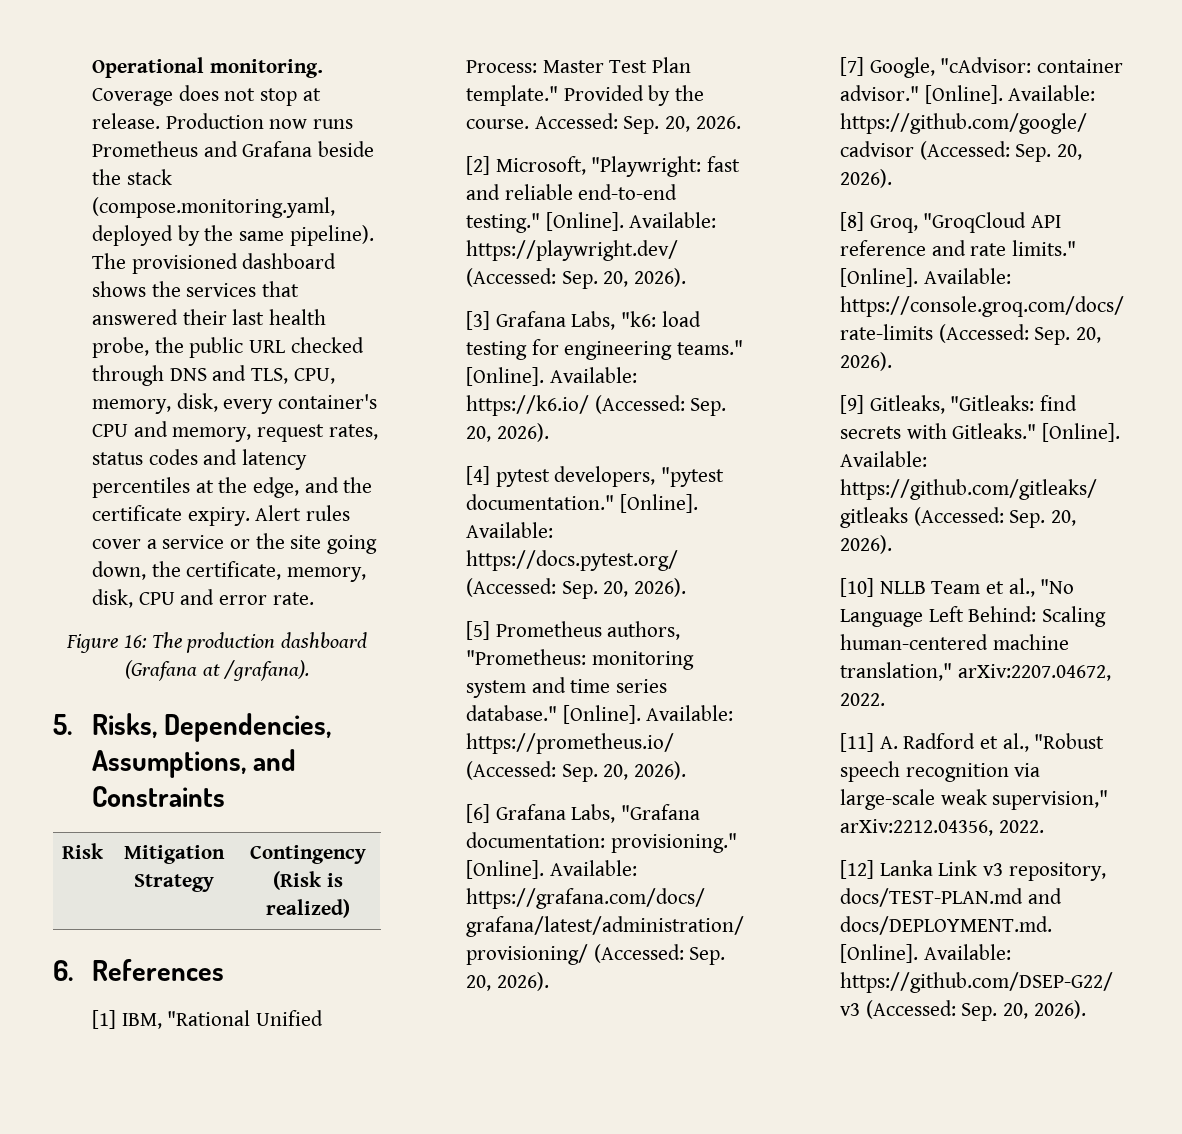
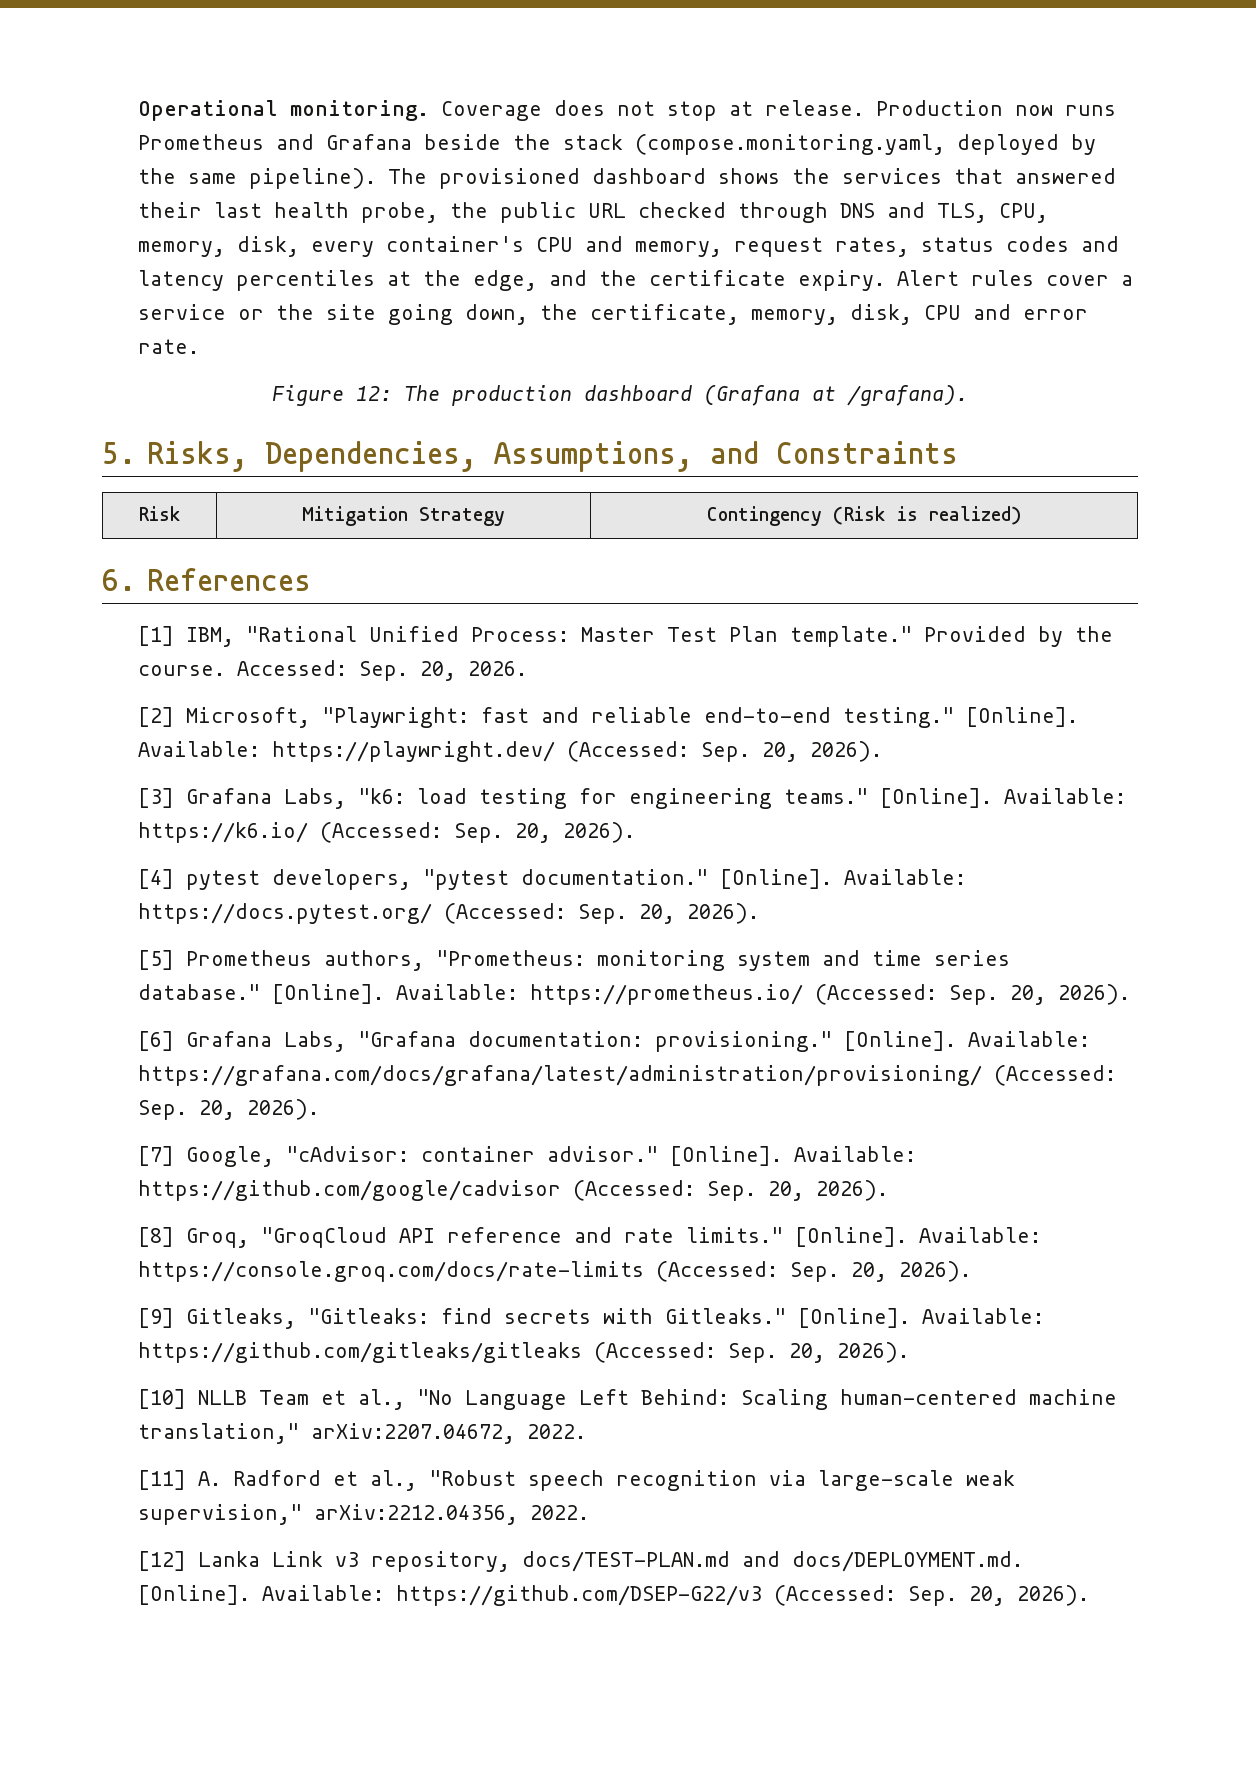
[123,635,147,648] 16: -> [356,386,392,401] 12:

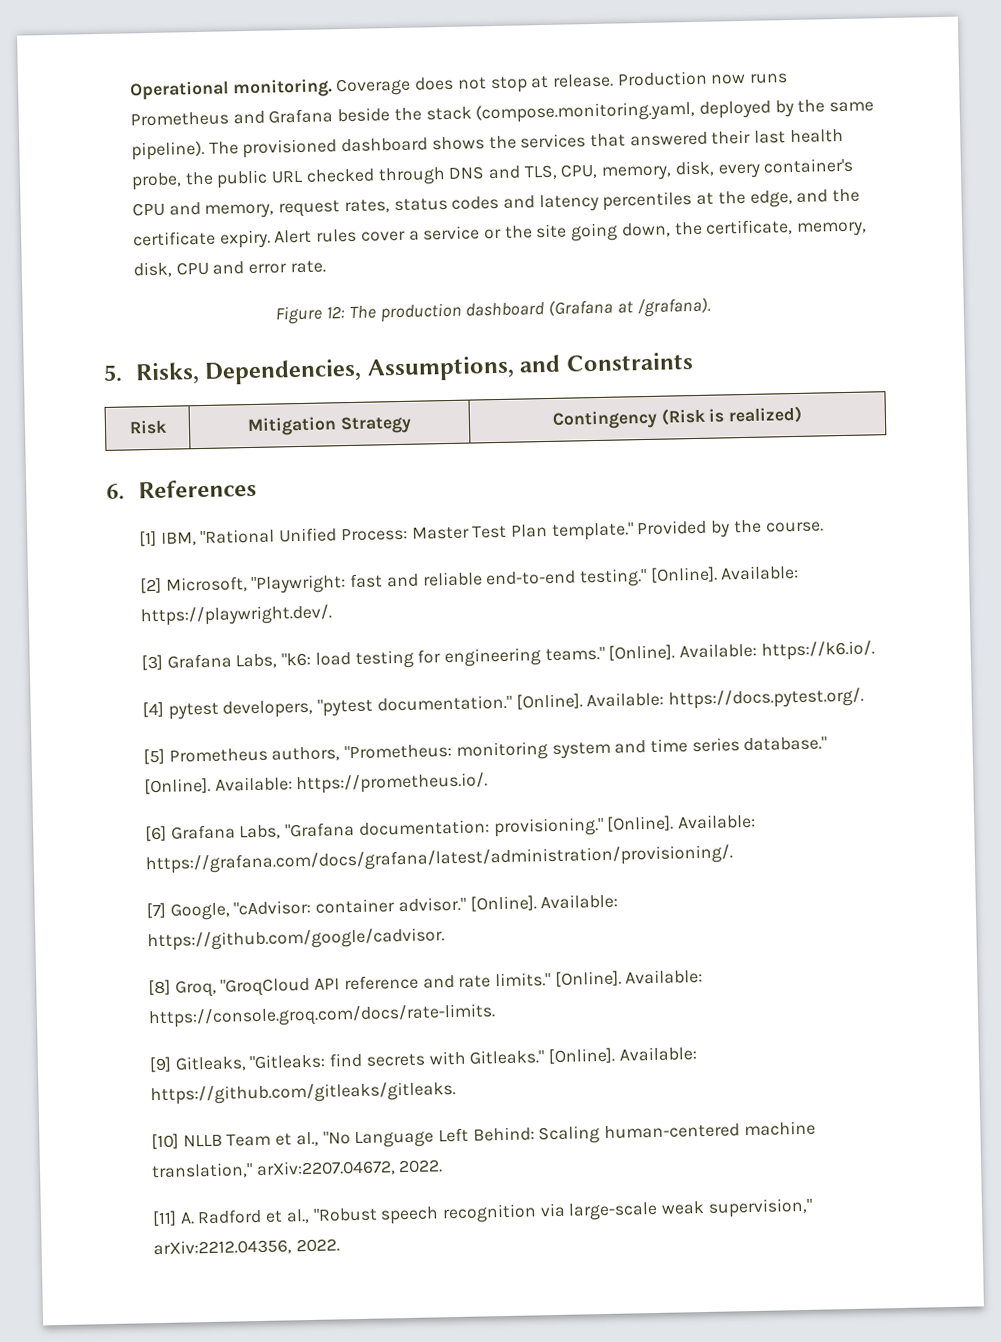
[236,660,527,681] Accessed: Sep. 20, 2026. -> (824, 527) none
[271,741,882,762] https://playwright.dev/ (Accessed: Sep. 20, 2026). -> [139,604,332,627] https://playwright.dev/.
[137,822,635,843] https://k6.io/ (Accessed: Sep. 20, 2026). -> [760,640,875,661] https://k6.io/.
[137,903,759,924] https://docs.pytest.org/ (Accessed: Sep. 20, 2026). -> [667,687,864,710] https://docs.pytest.org/.
[529,984,1130,1005] https://prometheus.io/ (Accessed: Sep. 20, 2026). -> [296,772,489,795] https://prometheus.io/.
[137,1065,1116,1086] [137,1099,319,1120] https://grafana.com/docs/grafana/latest/administration/provisioning/ (Accessed: Sep. 20, 2026). -> [144,844,733,875] https://grafana.com/docs/grafana/latest/administration/provisioning/.
[137,1180,888,1201] https://github.com/google/cadvisor (Accessed: Sep. 20, 2026). -> [146,927,445,952] https://github.com/google/cadvisor.
[137,1261,971,1282] https://console.groq.com/docs/rate-limits (Accessed: Sep. 20, 2026). -> [147,1003,496,1029] https://console.groq.com/docs/rate-limits.
[137,1342,909,1363] https://github.com/gitleaks/gitleaks (Accessed: Sep. 20, 2026). -> [149,1080,456,1106] https://github.com/gitleaks/gitleaks.
[137,1551,1023,1572] [137,1585,1089,1606] // [12] Lanka Link v3 repository, docs/TEST-PLAN.md and docs/DEPLOYMENT.md. [Online]. Available: https://github.com/DSEP-G22/v3 (Accessed: Sep. 20, 2026). -> (340, 1245) none

